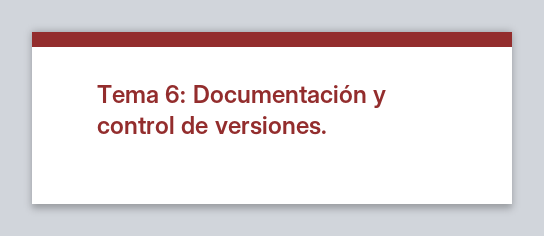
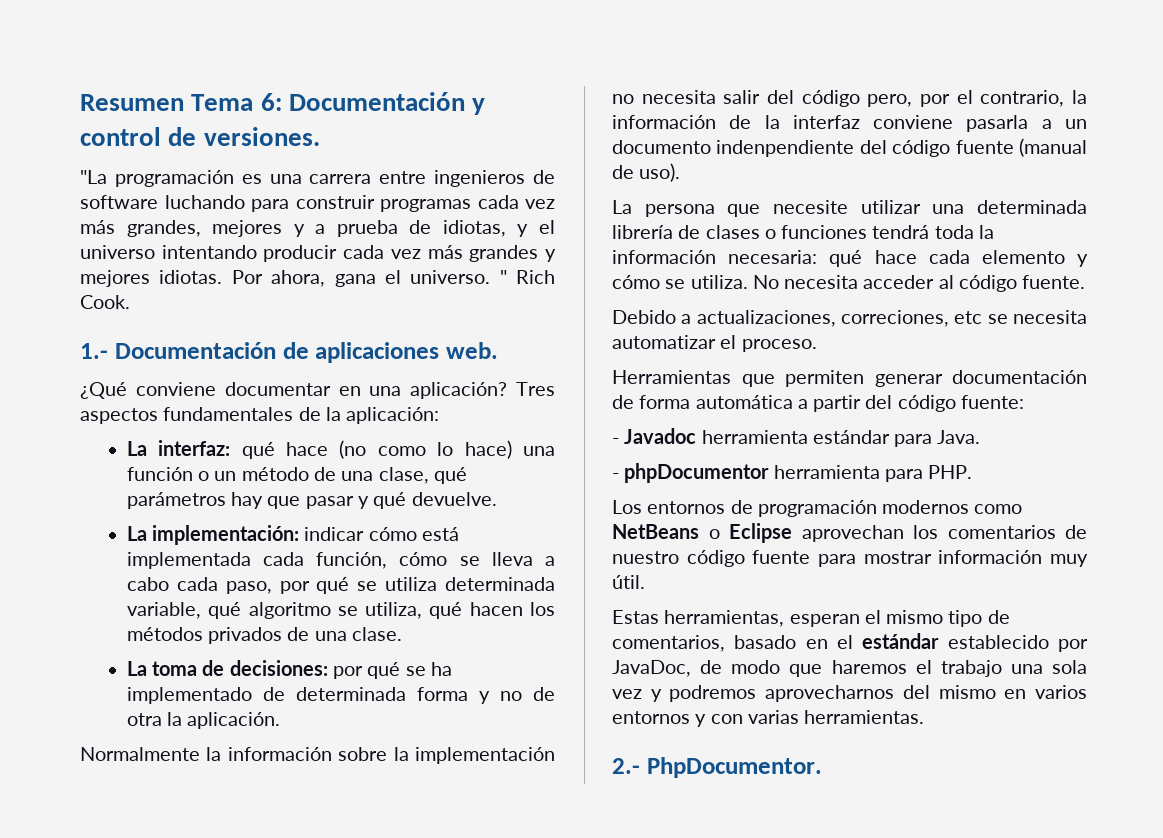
(97, 94) none -> [80,94,184,111] Resumen
(327, 125) none -> [80,170,555,187] [80,195,555,212] [80,220,555,237] [80,245,556,262] [80,270,555,287] [80,295,130,309] [80,342,498,363] [80,382,555,399] [80,407,440,424] [126,440,555,459] [126,467,467,484] [126,492,497,509] [126,525,459,545] [126,552,555,569] [126,577,555,594] [126,602,555,619] [126,627,402,644] [126,660,452,679] [126,687,555,704] [126,712,281,729] [80,747,555,764] [612,90,1087,107] [612,115,1087,132] [612,138,1087,157] [612,163,681,182] [612,200,1087,217] [612,225,994,239] [612,250,1088,267] [612,275,1086,292] [612,310,1087,327] [612,335,817,352] [612,370,1087,387] [612,395,1024,412] [612,428,981,447] [612,463,973,483] [612,500,1023,517] [612,523,1087,543] [612,550,1088,567] [612,575,645,589] [612,610,1010,627] [612,633,1088,652] [612,660,1087,677] [612,685,1087,702] [612,710,925,727] [612,757,822,778] // "La programación es una carrera entre ingenieros de software luchando para construir programas cada vez más grandes, mejores y a prueba de idiotas, y el universo intentando producir cada vez más grandes y mejores idiotas. Por ahora, gana el universo. " Rich Cook. // 1.- Documentación de aplicaciones web. // ¿Qué conviene documentar en una aplicación? Tres aspectos fundamentales de la aplicación: // La interfaz: qué hace (no como lo hace) una función o un método de una clase, qué parámetros hay que pasar y qué devuelve. // La implementación: indicar cómo está implementada cada función, cómo se lleva a cabo cada paso, por qué se utiliza determinada variable, qué algoritmo se utiliza, qué hacen los métodos privados de una clase. // La toma de decisiones: por qué se ha implementado de determinada forma y no de otra la aplicación. // Normalmente la información sobre la implementación no necesita salir del código pero, por el contrario, la información de la interfaz conviene pasarla a un documento indenpendiente del código fuente (manual de uso). // La persona que necesite utilizar una determinada librería de clases o funciones tendrá toda la información necesaria: qué hace cada elemento y cómo se utiliza. No necesita acceder al código fuente. // Debido a actualizaciones, correciones, etc se necesita automatizar el proceso. // Herramientas que permiten generar documentación de forma automática a partir del código fuente: // - Javadoc herramienta estándar para Java. // - phpDocumentor herramienta para PHP. // Los entornos de programación modernos como NetBeans o Eclipse aprovechan los comentarios de nuestro código fuente para mostrar información muy útil. // Estas herramientas, esperan el mismo tipo de comentarios, basado en el estándar establecido por JavaDoc, de modo que haremos el trabajo una sola vez y podremos aprovecharnos del mismo en varios entornos y con varias herramientas. // 2.- PhpDocumentor.

